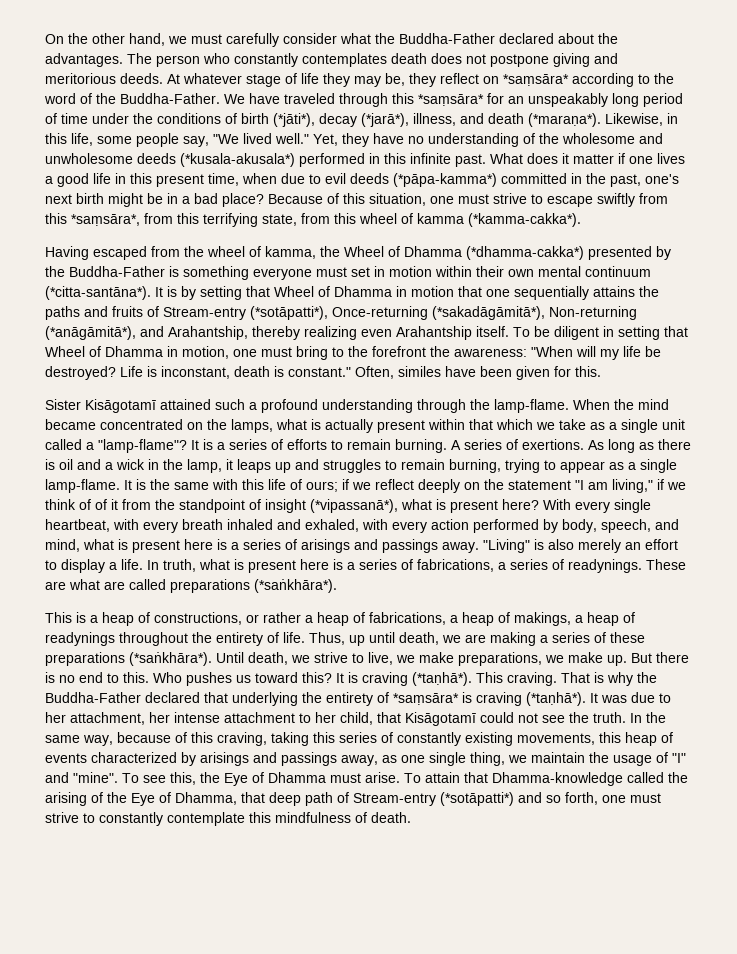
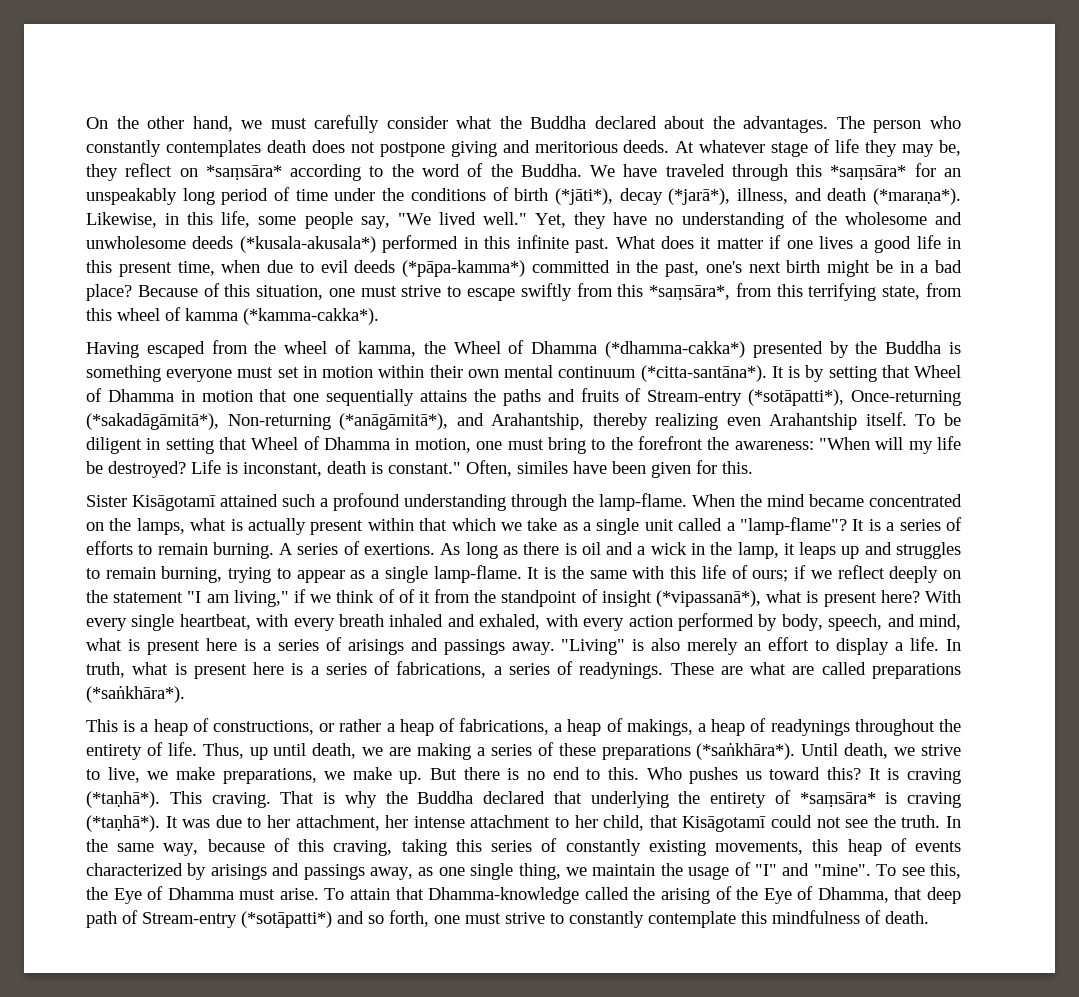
[399,33,495,44] Buddha-Father -> [530,116,587,129] Buddha
[120,93,220,104] Buddha-Father. -> [520,164,582,177] Buddha.
[69,266,165,277] Buddha-Father -> [885,341,942,354] Buddha
[45,692,141,703] Buddha-Father -> [417,791,474,804] Buddha

